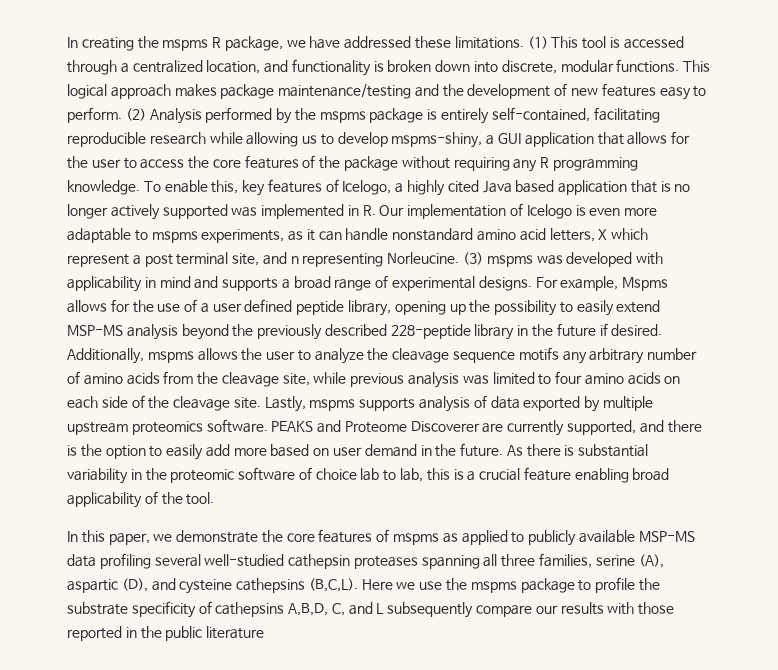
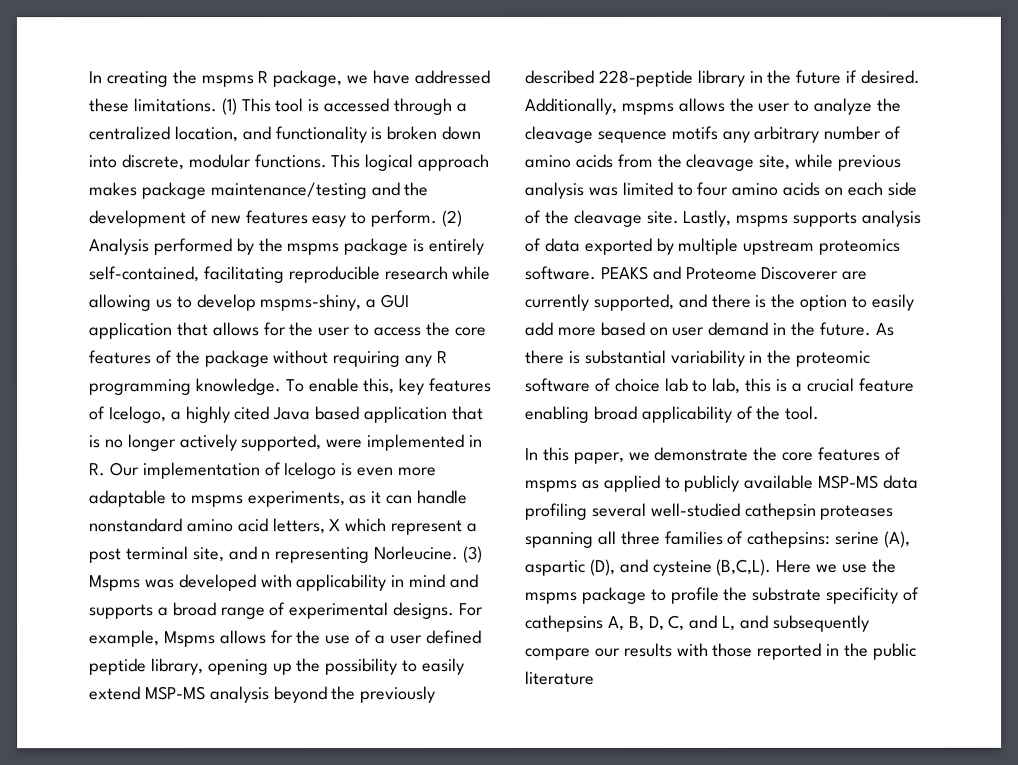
[162,204,258,219] supported was -> [241,434,364,452] supported, were
[486,255,533,267] mspms -> [89,575,141,592] Mspms
[539,553,593,568] families, -> [664,530,832,548] families of cathepsins:
[236,578,306,593] cathepsins -> (713, 567) none
[288,602,385,616] A,B,D, C, and L -> [607,614,770,631] A, B, D, C, and L, and

